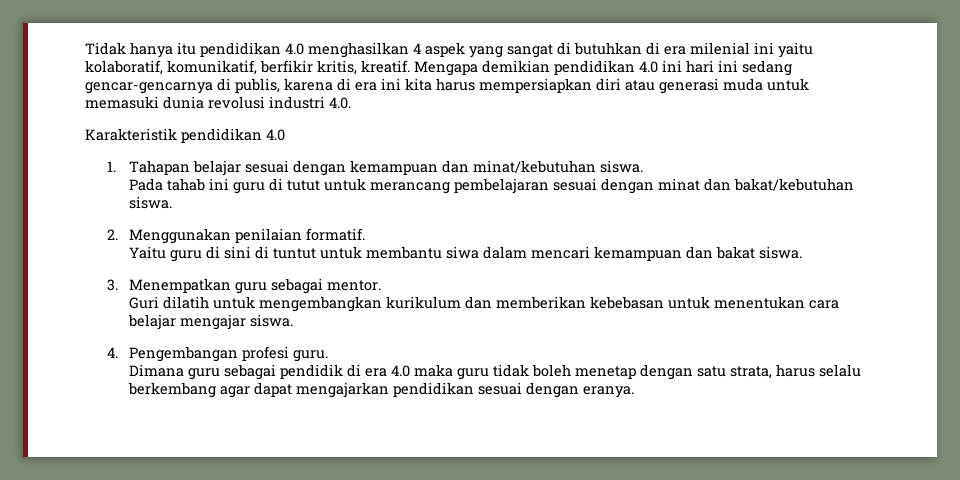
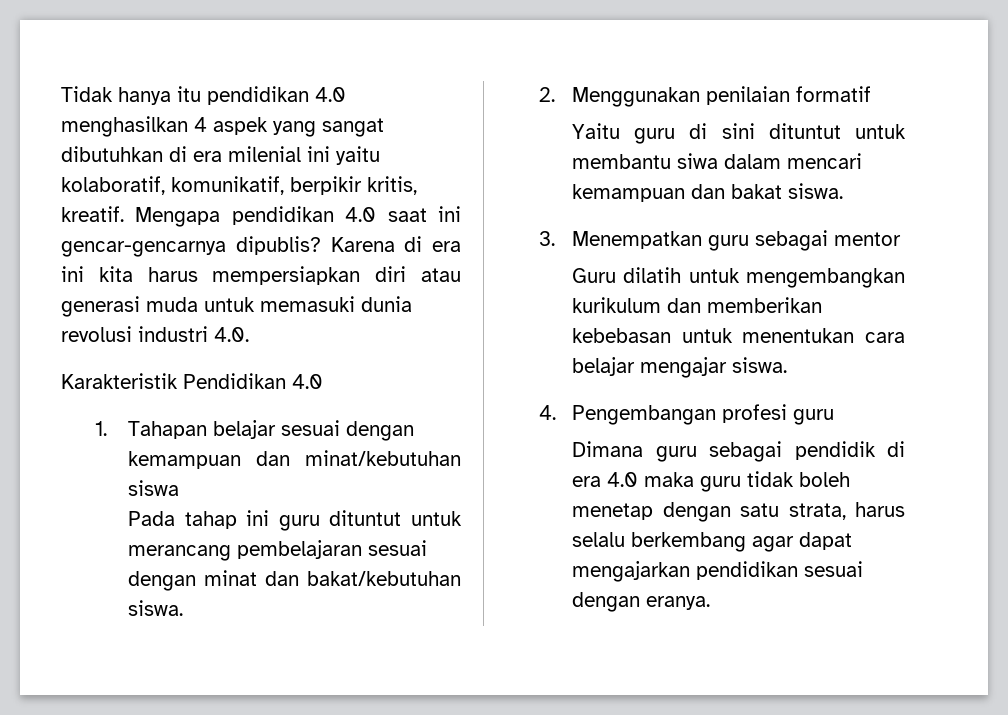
[557,42,642,55] di butuhkan -> [61,146,163,162] dibutuhkan
[260,60,313,73] berfikir -> [290,176,362,195] berpikir
[482,60,792,76] [85,78,333,94] demikian pendidikan 4.0 ini hari ini sedang gencar-gencarnya di publis, karena -> [231,206,461,225] [61,236,395,257] pendidikan 4.0 saat ini gencar-gencarnya dipublis? Karena
[181,128,262,143] pendidikan -> [183,373,286,389] Pendidikan
[599,160,643,173] siswa. -> [128,480,180,496] siswa
[166,178,205,191] tahab -> [184,511,237,529] tahap
[268,178,320,191] di tutut -> [329,510,402,526] dituntut
[305,228,365,241] formatif. -> [796,86,872,102] formatif
[254,246,316,259] di tuntut -> [768,123,841,139] dituntut
[326,280,381,291] [128,296,159,309] mentor. // Guri -> [834,232,902,246] [572,268,617,283] mentor // Guru
[292,350,328,362] guru. -> [793,409,835,425] guru

